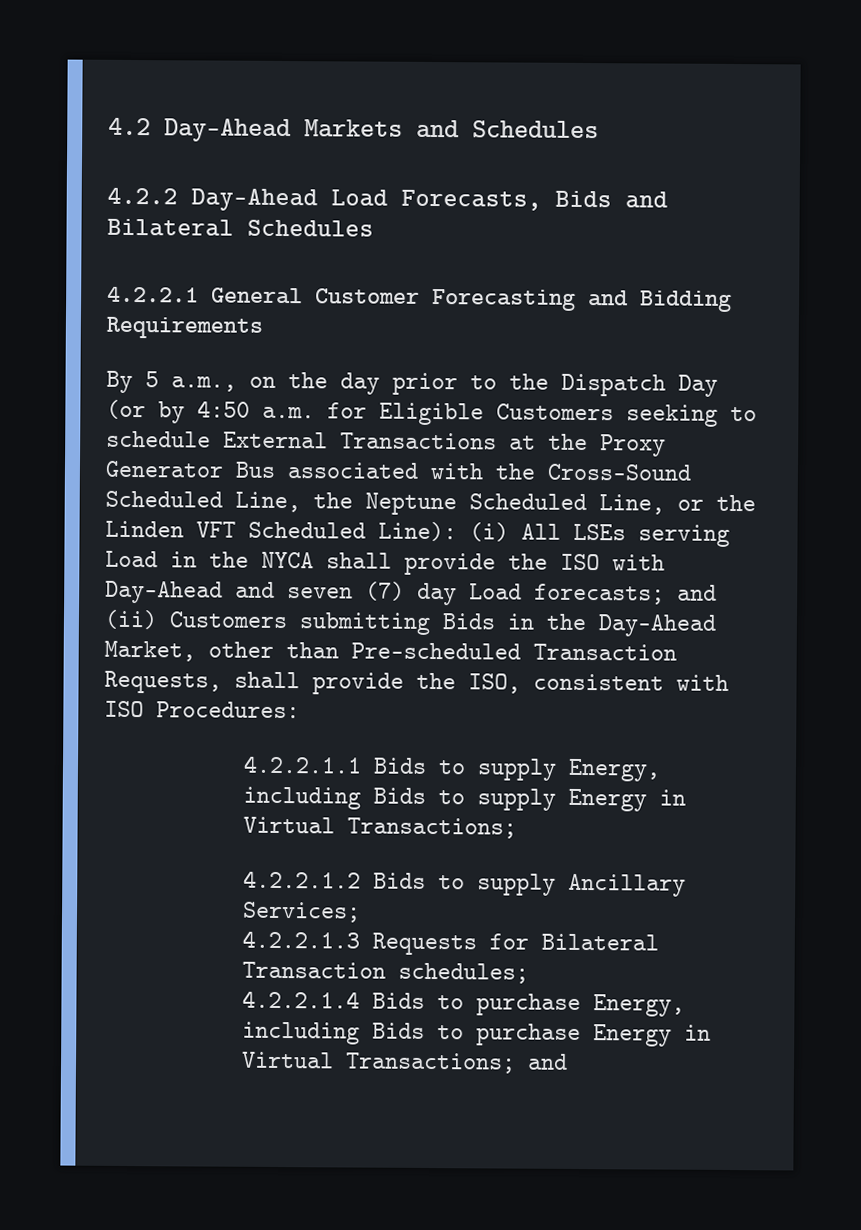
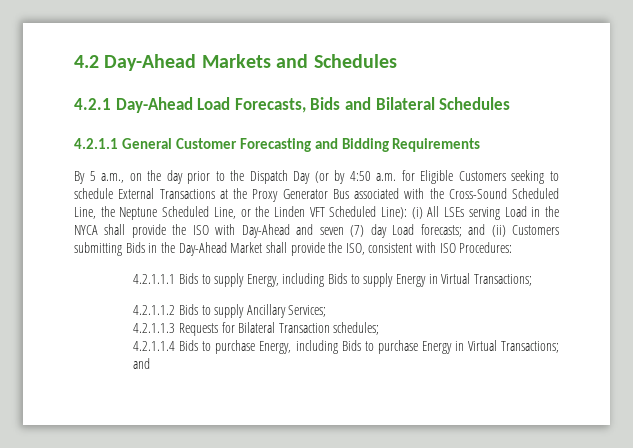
[107,187,178,205] 4.2.2 -> [74,98,111,110] 4.2.1
[107,286,199,303] 4.2.2.1 -> [74,138,118,149] 4.2.1.1
[104,640,677,662] [104,670,222,694] Market, other than Pre-scheduled Transaction Requests, -> [230,242,263,253] Market
[243,755,363,774] 4.2.2.1.1 -> [133,274,176,284] 4.2.1.1.1
[243,870,362,889] 4.2.2.1.2 -> [133,305,176,315] 4.2.1.1.2
[242,930,361,949] 4.2.2.1.3 -> [133,323,176,333] 4.2.1.1.3
[242,990,361,1009] 4.2.2.1.4 -> [133,341,176,351] 4.2.1.1.4

